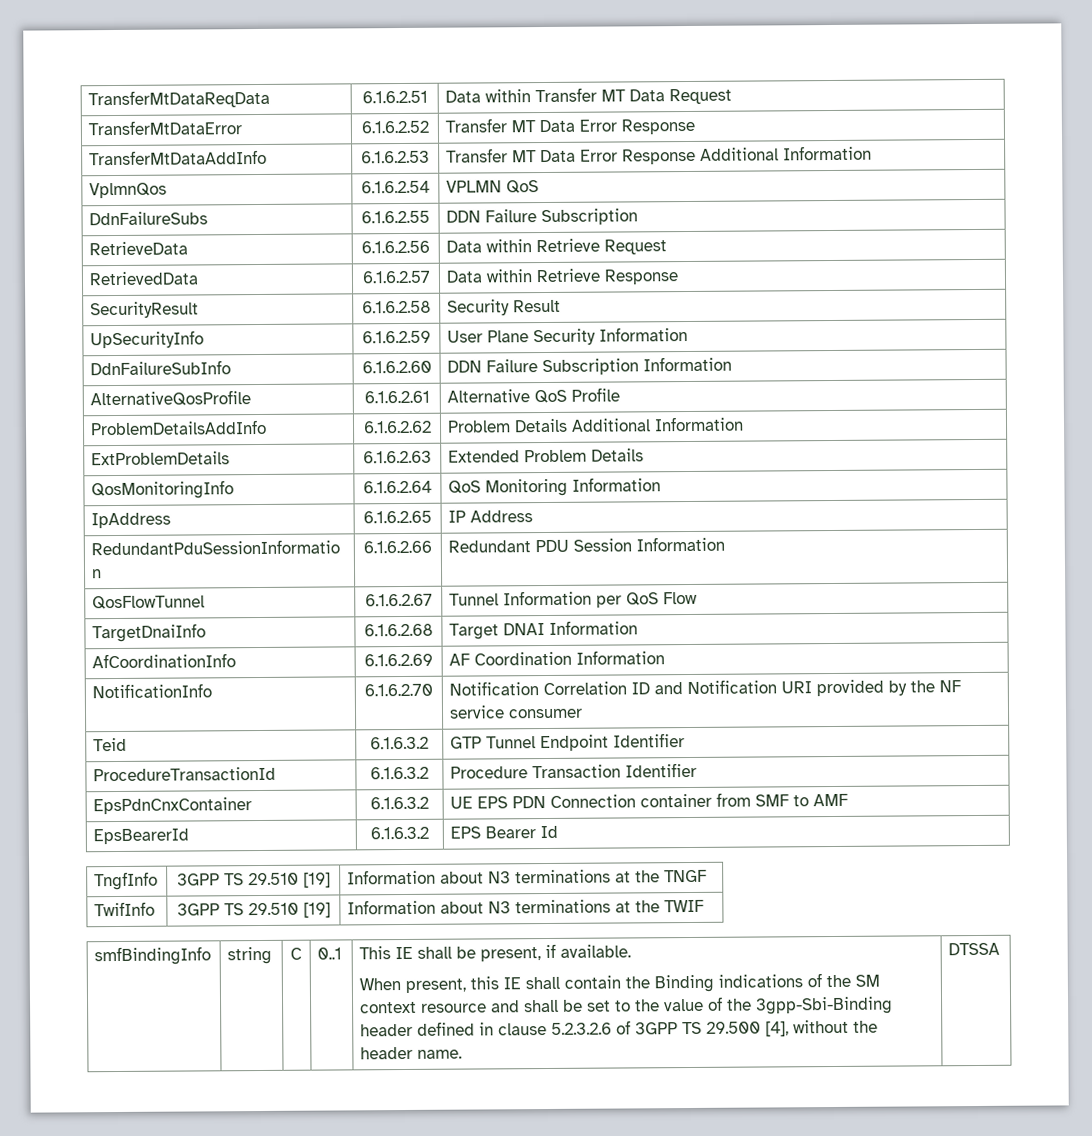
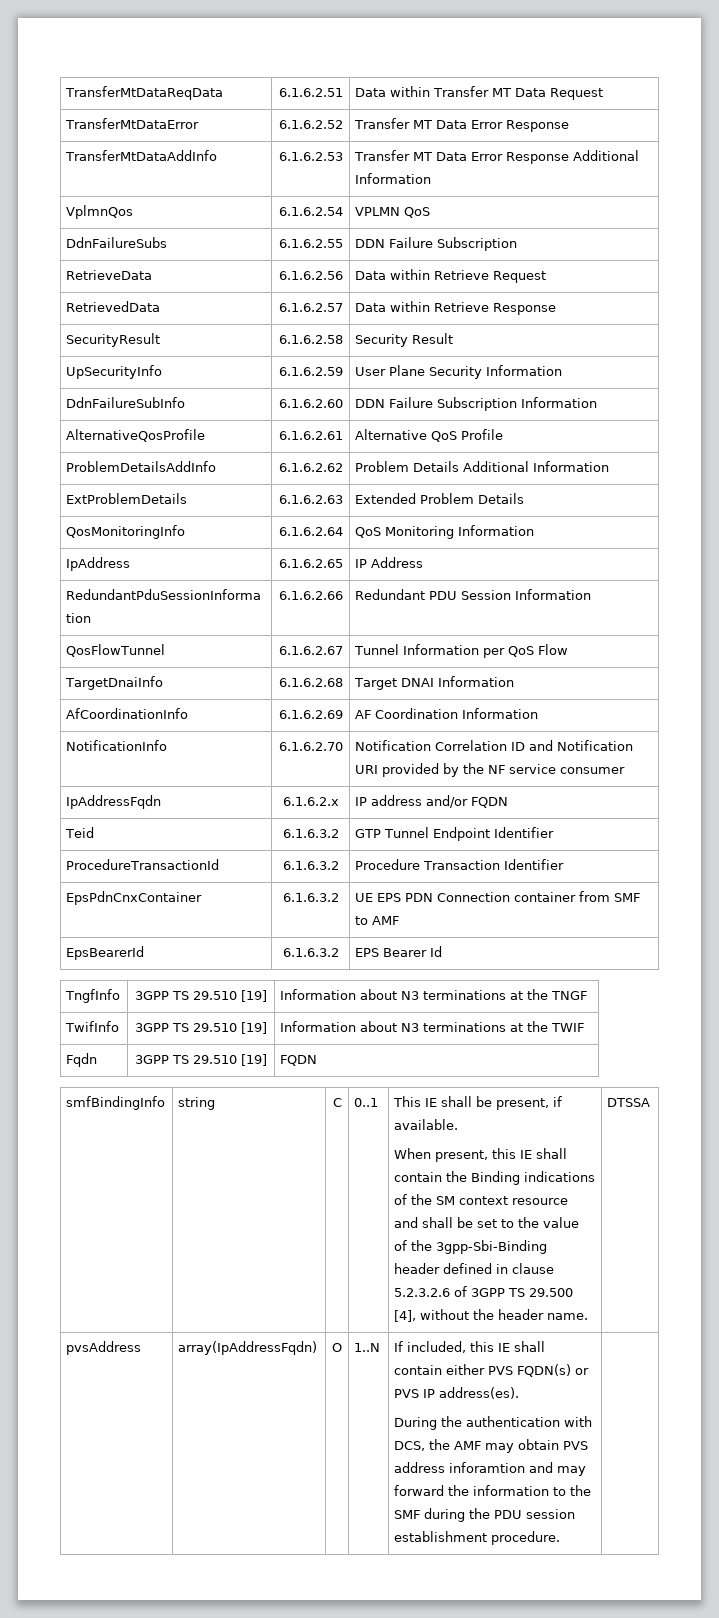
(584, 713) none -> [66,795,162,809] [282,797,339,806] [355,795,509,808] // IpAddressFqdn | 6.1.6.2.x | IP address and/or FQDN
(705, 906) none -> [66,1053,98,1067] [135,1054,267,1066] [280,1055,318,1066] // Fqdn | 3GPP TS 29.510 [19] | FQDN
(1001, 949) none -> [66,1341,142,1355] [178,1341,318,1355] [332,1343,342,1352] [354,1343,381,1352] [394,1341,546,1353] [394,1364,590,1377] [394,1387,520,1399] [394,1416,593,1430] [394,1439,589,1453] [394,1462,587,1476] [394,1485,592,1496] [394,1508,576,1522] [394,1531,561,1545] // pvsAddress | array(IpAddressFqdn) | O | 1..N | If included, this IE shall contain either PVS FQDN(s) or PVS IP address(es). // During the authentication with DCS, the AMF may obtain PVS address inforamtion and may forward the information to the SMF during the PDU session establishment procedure. |

